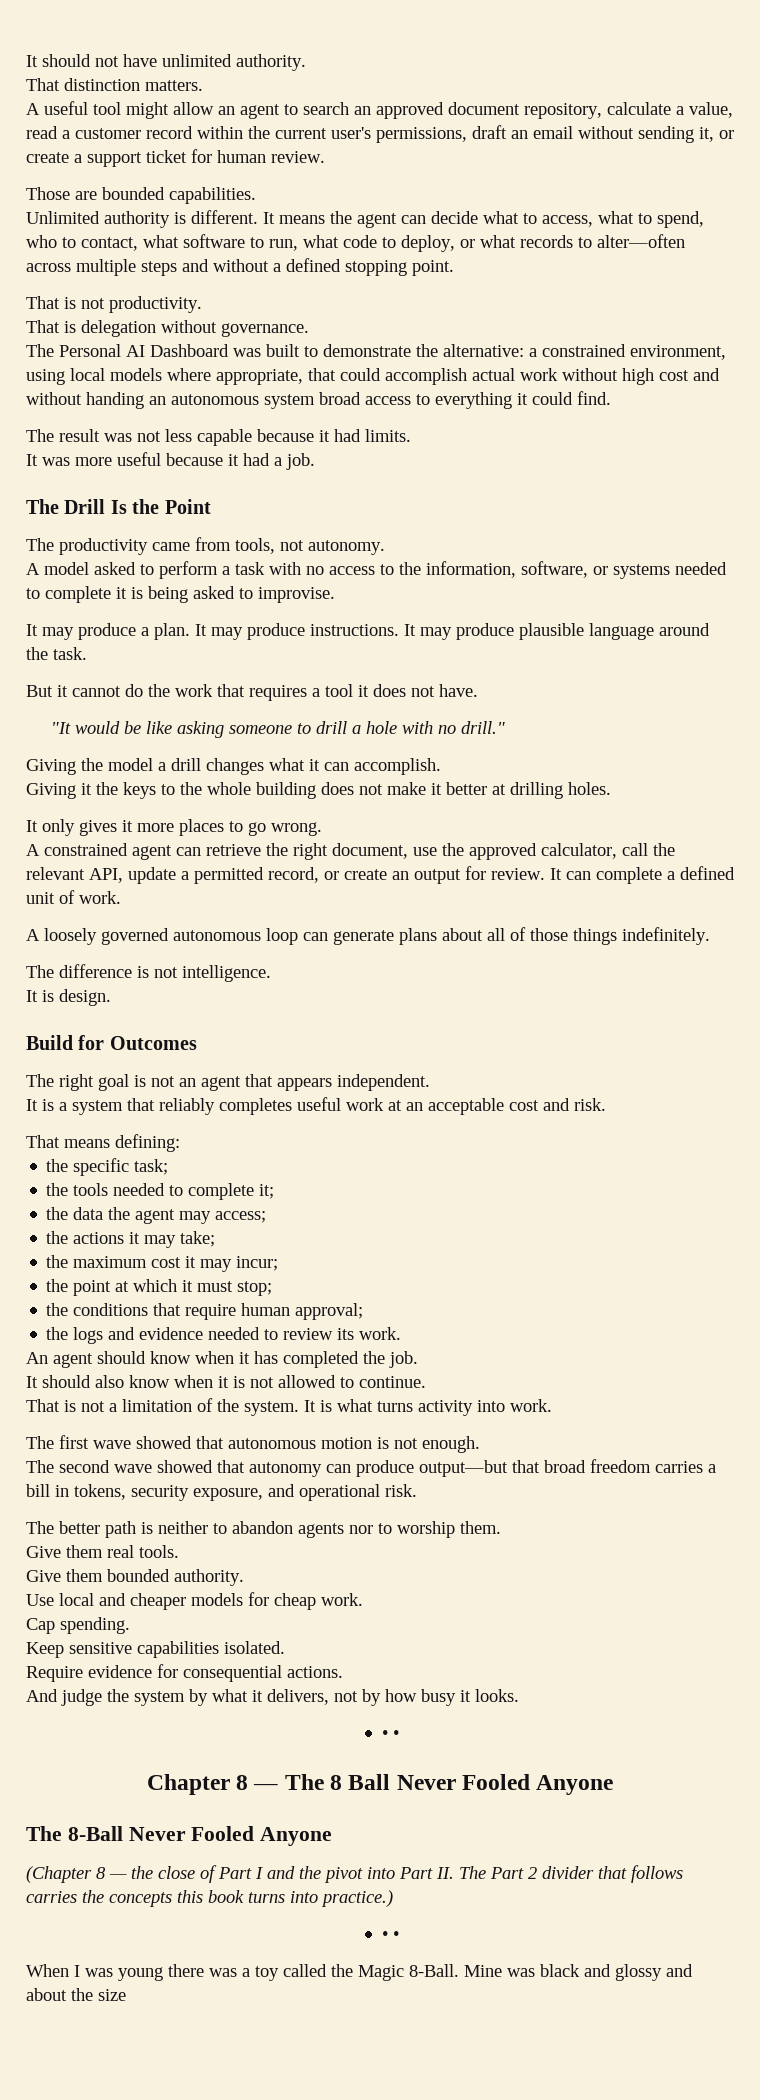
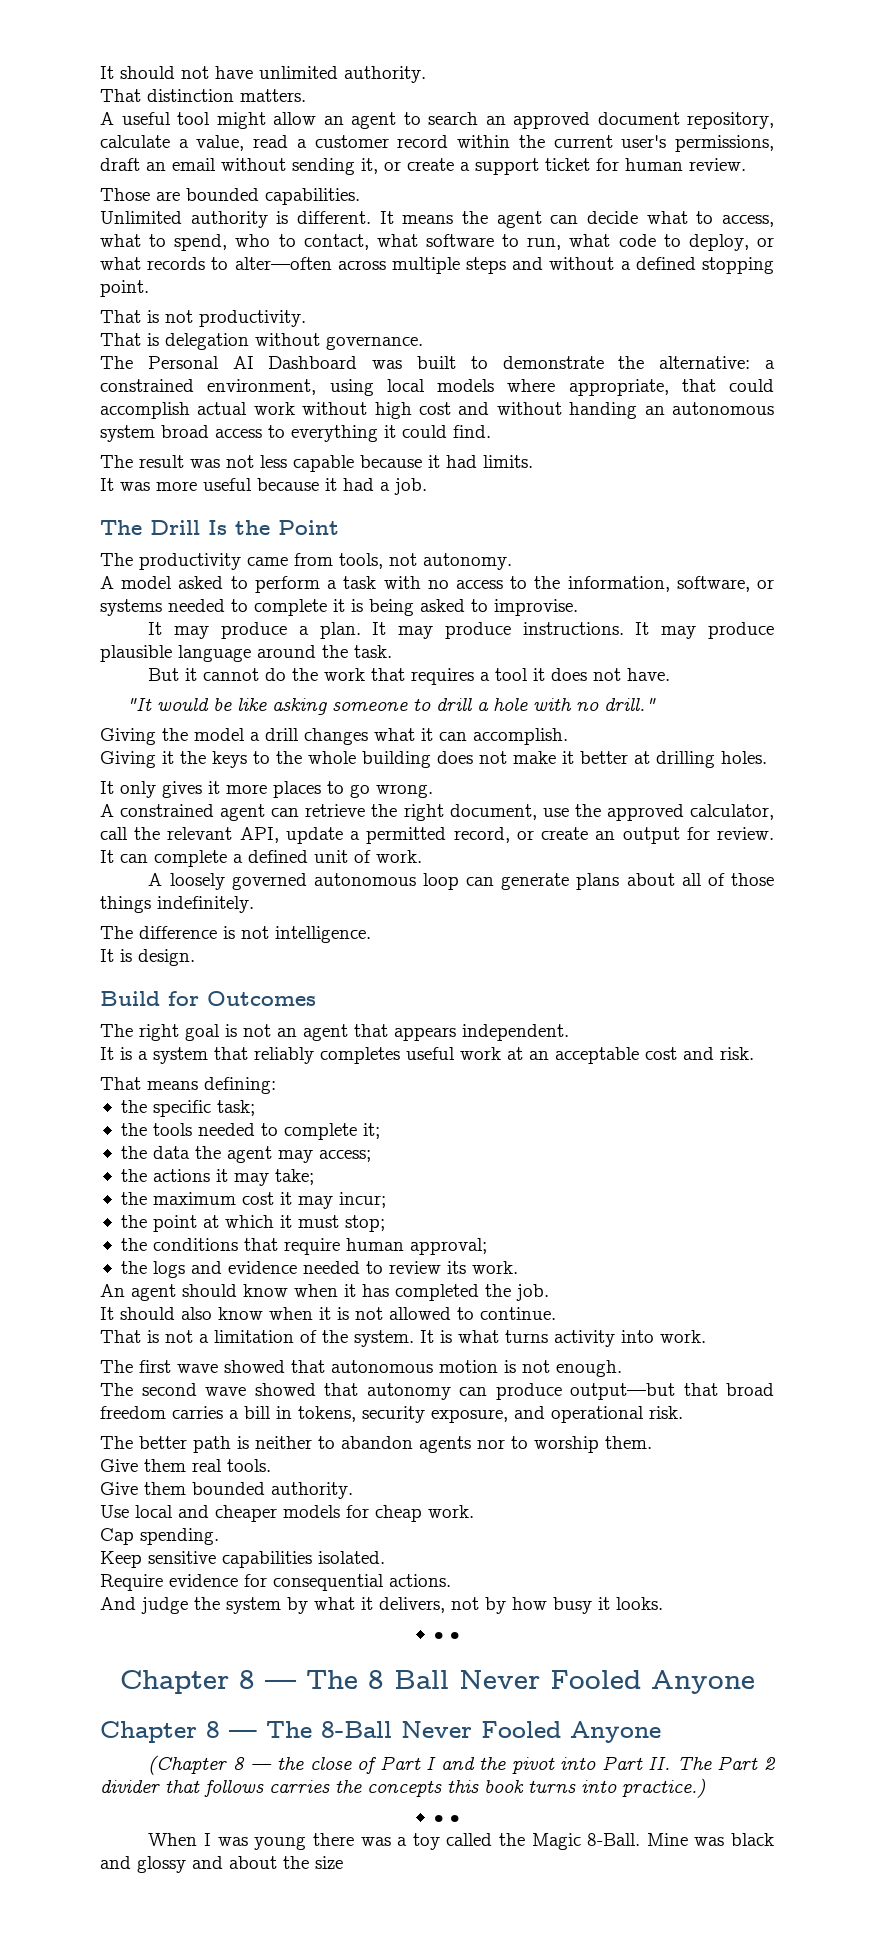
(614, 1785) none -> [100,1721,257,1743] Chapter 8 —

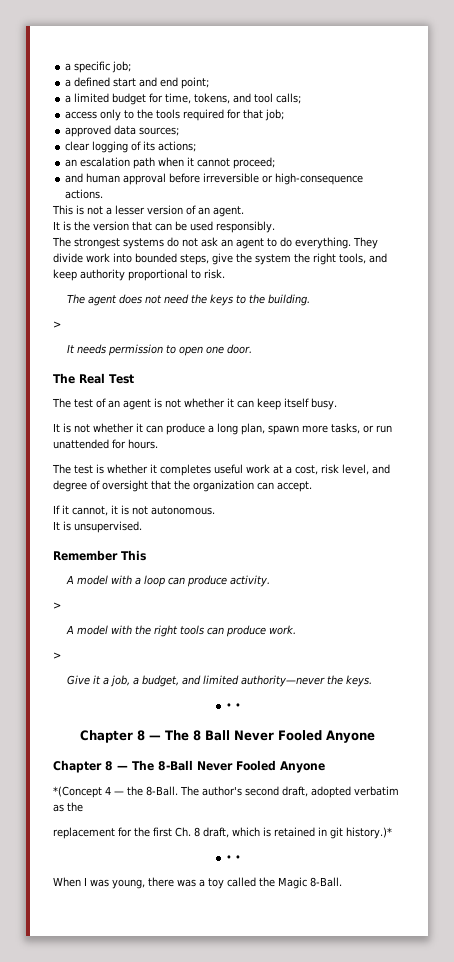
[100,66,426,83] [100,89,306,102] [100,112,774,129] [100,135,775,152] [100,158,746,175] [100,188,360,205] [100,211,774,228] [100,234,774,251] [100,257,774,274] [100,280,149,297] [100,310,306,327] [100,333,423,350] [100,356,775,369] [100,379,774,396] [100,402,774,419] [100,425,491,442] [100,455,533,472] [100,478,427,495] [100,520,339,535] [100,553,512,570] [100,576,774,593] [100,599,578,616] [148,622,775,639] [100,645,392,662] [148,668,671,685] [125,698,656,715] [100,728,568,745] [100,751,767,768] [100,781,433,798] [100,804,774,821] [100,827,775,844] [100,850,422,867] [148,873,774,890] [100,896,254,913] [100,926,371,943] [100,949,195,966] [100,991,316,1006] [100,1024,569,1041] [100,1047,754,1064] [100,1077,276,1094] [120,1100,255,1117] [120,1123,380,1140] [120,1146,371,1163] [120,1169,314,1186] [120,1192,386,1209] [120,1215,385,1232] [120,1238,487,1255] [120,1261,518,1278] [100,1284,549,1301] [100,1307,556,1320] [100,1330,706,1347] [100,1360,622,1377] [100,1383,774,1400] [100,1406,683,1423] [100,1436,652,1453] [100,1459,271,1472] [100,1482,353,1499] [100,1505,474,1522] [100,1528,219,1545] [100,1551,385,1568] [100,1574,451,1591] [100,1597,663,1614] It should not have unlimited authority. // That distinction matters. // A useful tool might allow an agent to search an approved document repository, calculate a value, read a customer record within the current user's permissions, draft an email without sending it, or create a support ticket for human review. // Those are bounded capabilities. // Unlimited authority is different. It means the agent can decide what to access, what to spend, who to contact, what software to run, what code to deploy, or what records to alter—often across multiple steps and without a defined stopping point. // That is not productivity. // That is delegation without governance. // The Personal AI Dashboard was built to demonstrate the alternative: a constrained environment, using local models where appropriate, that could accomplish actual work without high cost and without handing an autonomous system broad access to everything it could find. // The result was not less capable because it had limits. // It was more useful because it had a job. // The Drill Is the Point // The productivity came from tools, not autonomy. // A model asked to perform a task with no access to the information, software, or systems needed to complete it is being asked to improvise. // It may produce a plan. It may produce instructions. It may produce plausible language around the task. // But it cannot do the work that requires a tool it does not have. // "It would be like asking someone to drill a hole with no drill." // Giving the model a drill changes what it can accomplish. // Giving it the keys to the whole building does not make it better at drilling holes. // It only gives it more places to go wrong. // A constrained agent can retrieve the right document, use the approved calculator, call the relevant API, update a permitted record, or create an output for review. It can complete a defined unit of work. // A loosely governed autonomous loop can generate plans about all of those things indefinitely. // The difference is not intelligence. // It is design. // Build for Outcomes // The right goal is not an agent that appears independent. // It is a system that reliably completes useful work at an acceptable cost and risk. // That means defining: // the specific task; // the tools needed to complete it; // the data the agent may access; // the actions it may take; // the maximum cost it may incur; // the point at which it must stop; // the conditions that require human approval; // the logs and evidence needed to review its work. // An agent should know when it has completed the job. // It should also know when it is not allowed to continue. // That is not a limitation of the system. It is what turns activity into work. // The first wave showed that autonomous motion is not enough. // The second wave showed that autonomy can produce output—but that broad freedom carries a bill in tokens, security exposure, and operational risk. // The better path is neither to abandon agents nor to worship them. // Give them real tools. // Give them bounded authority. // Use local and cheaper models for cheap work. // Cap spending. // Keep sensitive capabilities isolated. // Require evidence for consequential actions. // And judge the system by what it delivers, not by how busy it looks. -> [65,61,132,73] [65,77,210,89] [65,93,302,105] [65,109,285,121] [65,125,180,137] [65,141,197,153] [65,157,276,169] [65,173,364,185] [65,189,104,199] [52,205,244,217] [53,221,275,233] [52,237,378,249] [53,253,387,265] [53,269,225,281] [67,294,311,306] [53,321,61,328] [67,344,253,356] [53,373,134,384] [52,398,337,410] [53,423,392,435] [53,439,158,449] [52,464,390,476] [53,480,312,492] [53,505,215,516] [53,521,142,533] [53,550,146,561] [66,575,271,587] [53,602,61,609] [66,625,297,637] [53,652,61,659] [67,675,373,687] a specific job; // a defined start and end point; // a limited budget for time, tokens, and tool calls; // access only to the tools required for that job; // approved data sources; // clear logging of its actions; // an escalation path when it cannot proceed; // and human approval before irreversible or high-consequence actions. // This is not a lesser version of an agent. // It is the version that can be used responsibly. // The strongest systems do not ask an agent to do everything. They divide work into bounded steps, give the system the right tools, and keep authority proportional to risk. // The agent does not need the keys to the building. // > // It needs permission to open one door. // The Real Test // The test of an agent is not whether it can keep itself busy. // It is not whether it can produce a long plan, spawn more tasks, or run unattended for hours. // The test is whether it completes useful work at a cost, risk level, and degree of oversight that the organization can accept. // If it cannot, it is not autonomous. // It is unsupervised. // Remember This // A model with a loop can produce activity. // > // A model with the right tools can produce work. // > // Give it a job, a budget, and limited authority—never the keys.
[148,1755,776,1775] [100,1778,706,1798] (Chapter 8 — the close of Part I and the pivot into Part II. The Part 2 divider that follows carries the concepts this book turns into practice.) -> [53,786,399,798] [53,802,83,812] [53,827,392,839] *(Concept 4 — the 8-Ball. The author's second draft, adopted verbatim as the // replacement for the first Ch. 8 draft, which is retained in git history.)*
[254,1836,307,1850] young -> [112,879,145,889] young,
[646,1833,775,1846] [100,1856,343,1873] Mine was black and glossy and about the size -> (342, 882) none

